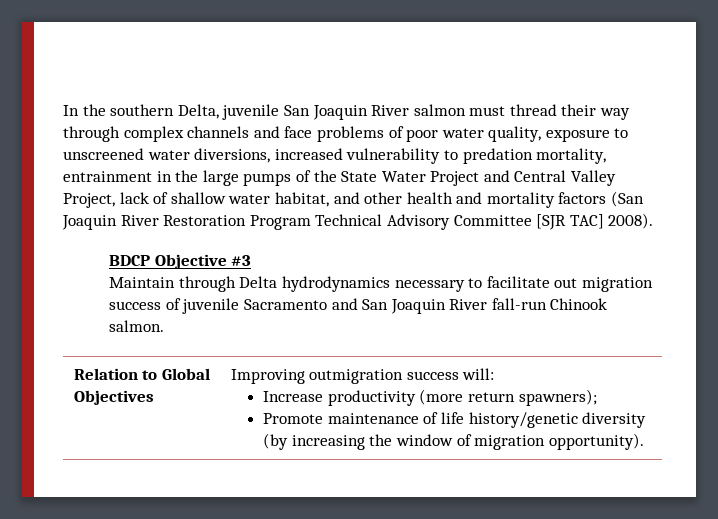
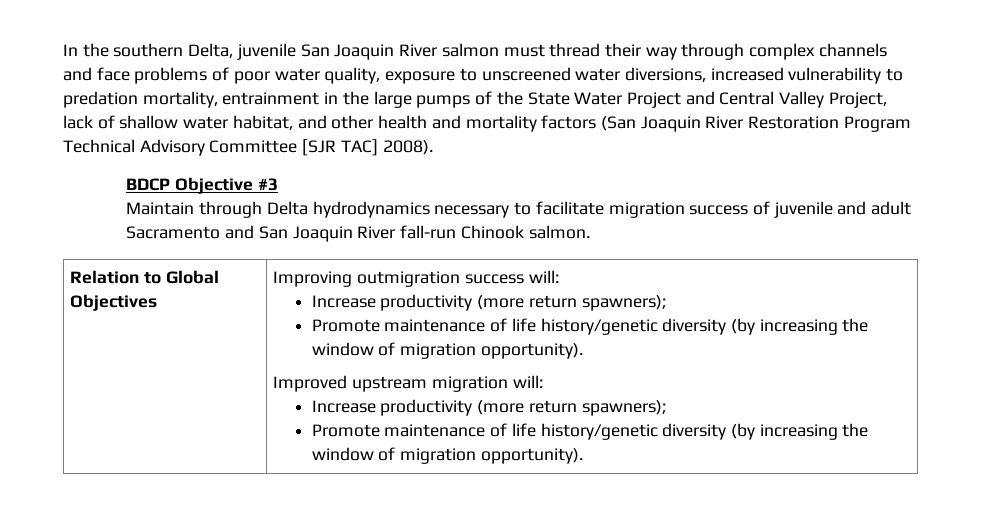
[554,278,578,288] out -> (604, 208) none
(240, 306) none -> [837,201,912,215] and adult
(644, 441) none -> [273,375,543,392] [311,399,666,416] [311,423,869,440] [311,447,583,464] // Improved upstream migration will: // Increase productivity (more return spawners); // Promote maintenance of life history/genetic diversity (by increasing the window of migration opportunity).

